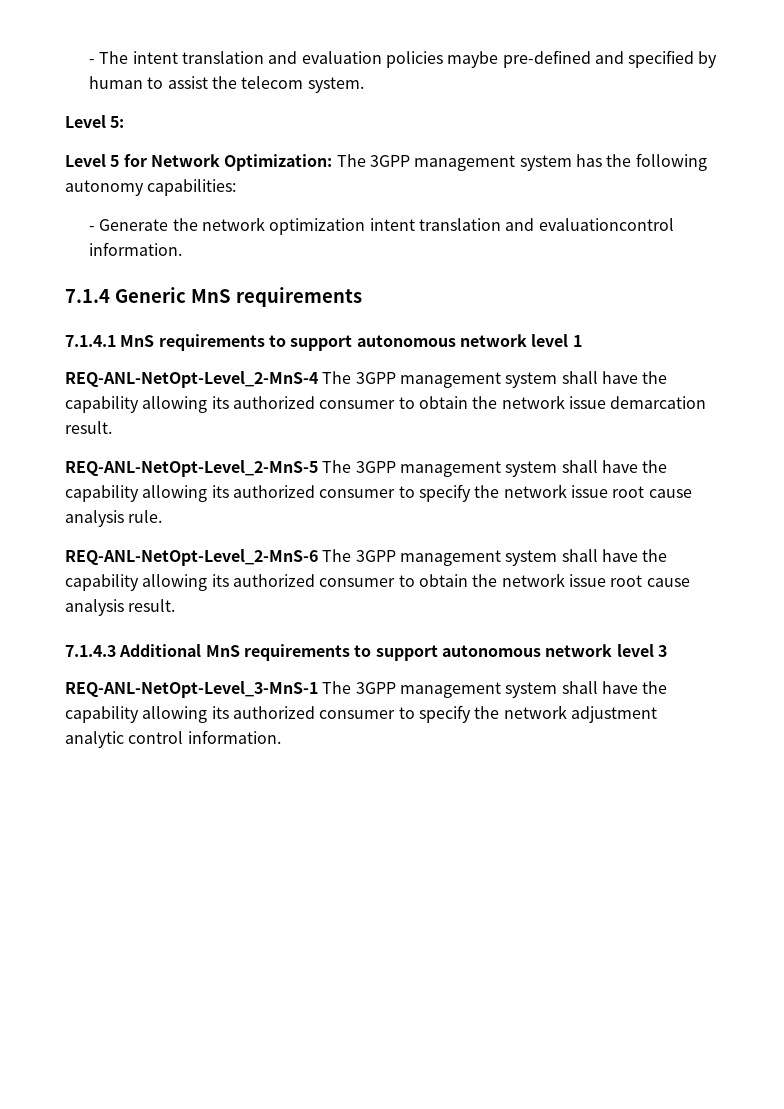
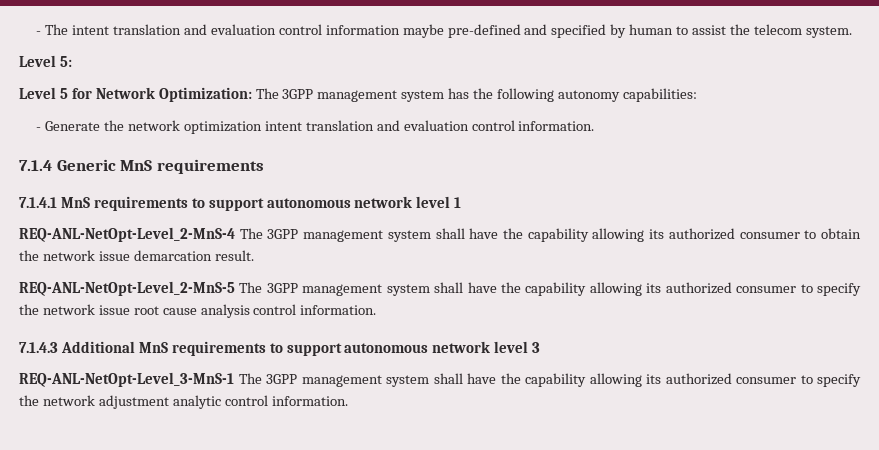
[385,51,443,68] policies -> [278,24,400,35] control information
[538,218,674,231] evaluationcontrol -> [403,120,515,131] evaluation control
[128,510,163,523] [65,549,668,566] [65,573,690,591] [65,599,176,616] rule. // REQ-ANL-NetOpt-Level_2-MnS-6 The 3GPP management system shall have the capability allowing its authorized consumer to obtain the network issue root cause analysis result. -> [253,304,377,315] control information.

